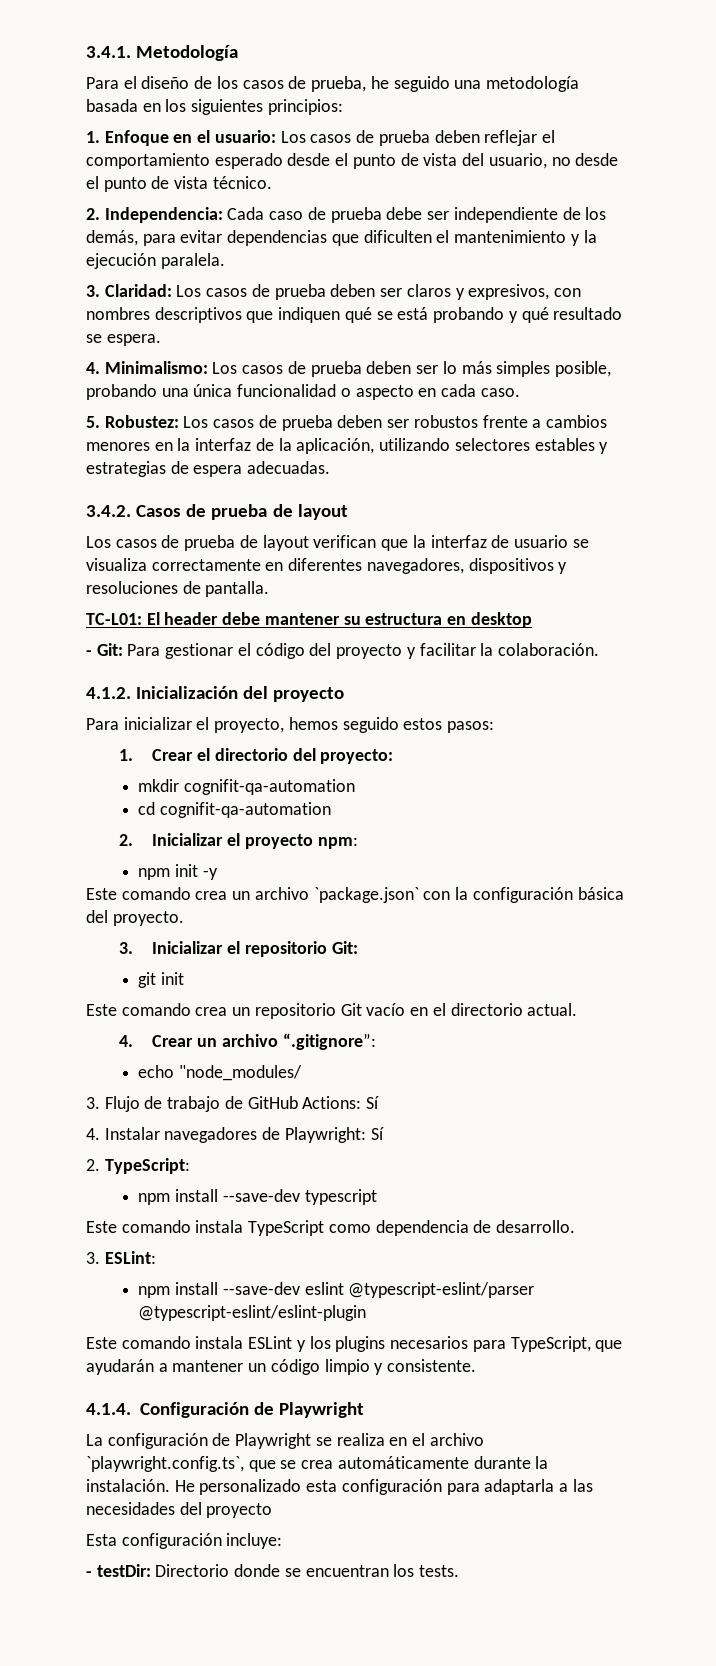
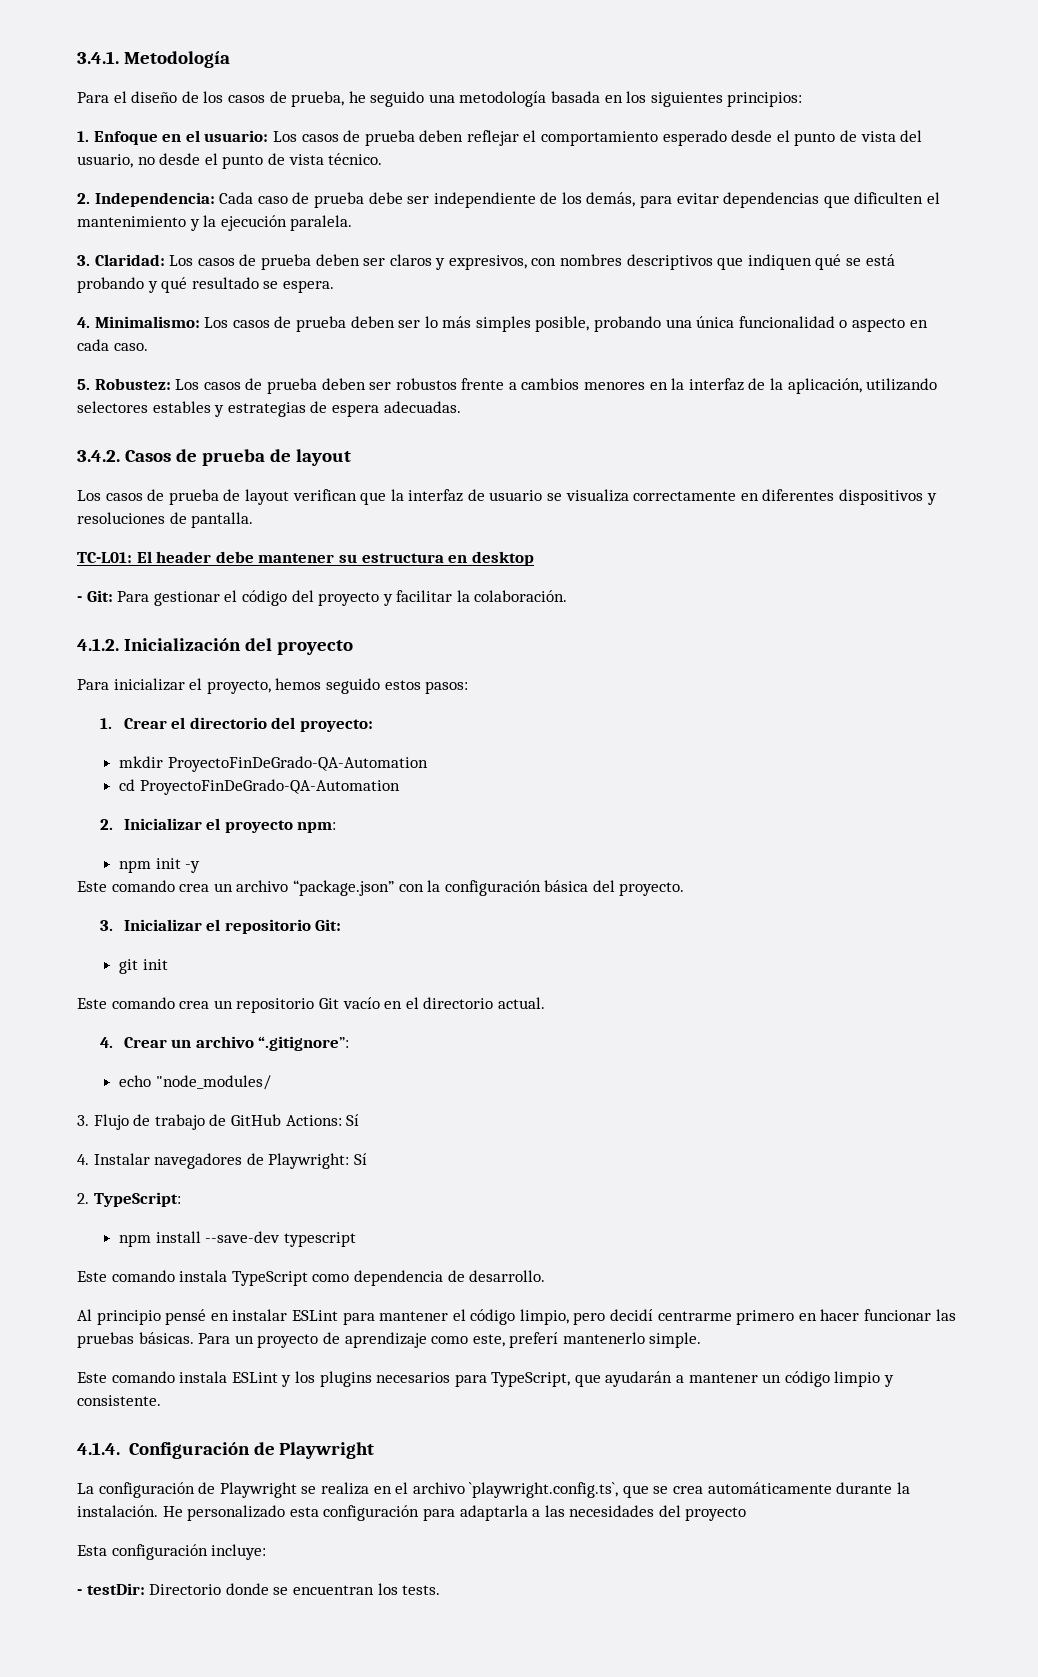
[366,558,464,574] navegadores, -> (835, 495) none
[184,779,356,795] cognifit-qa-automation -> [167,756,428,772] ProyectoFinDeGrado-QA-Automation
[160,802,332,818] cognifit-qa-automation -> [139,779,400,795] ProyectoFinDeGrado-QA-Automation
[313,887,419,903] `package.json` -> [292,880,394,896] “package.json”
[86,1251,156,1264] [138,1282,535,1298] [138,1305,367,1321] 3. ESLint: // npm install --save-dev eslint @typescript-eslint/parser @typescript-eslint/eslint-plugin -> [77,1309,956,1325] [77,1332,702,1348] Al principio pensé en instalar ESLint para mantener el código limpio, pero decidí centrarme primero en hacer funcionar las pruebas básicas. Para un proyecto de aprendizaje como este, preferí mantenerlo simple.

